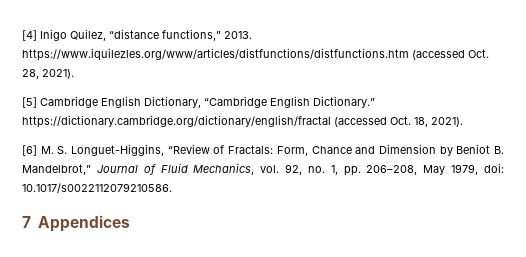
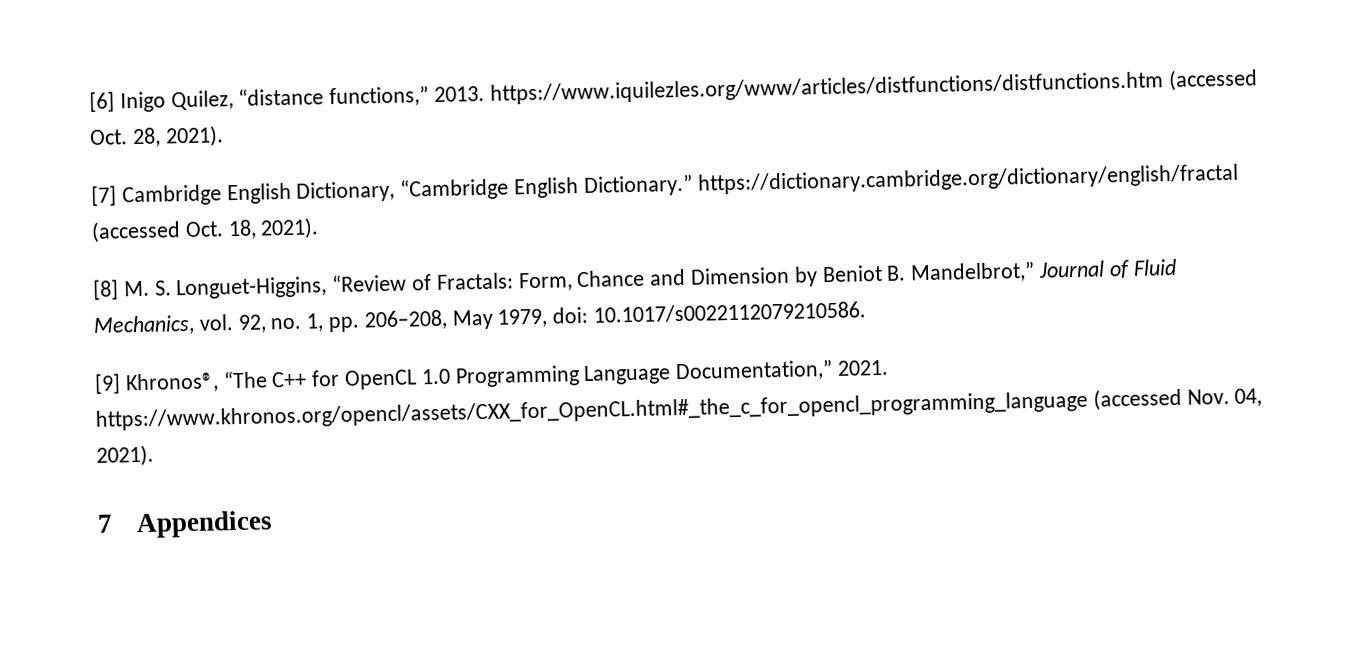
[22,30,37,41] [4] -> [89,91,115,112] [6]
[22,97,37,108] [5] -> [91,185,117,206] [7]
[22,145,37,156] [6] -> [92,279,119,300] [8]
(172, 188) none -> [94,359,890,394] [95,387,1263,431] [96,444,154,467] // [9] Khronos®, “The C++ for OpenCL 1.0 Programming Language Documentation,” 2021. https://www.khronos.org/opencl/assets/CXX_for_OpenCL.html#_the_c_for_opencl_programming_language (accessed Nov. 04, 2021).

